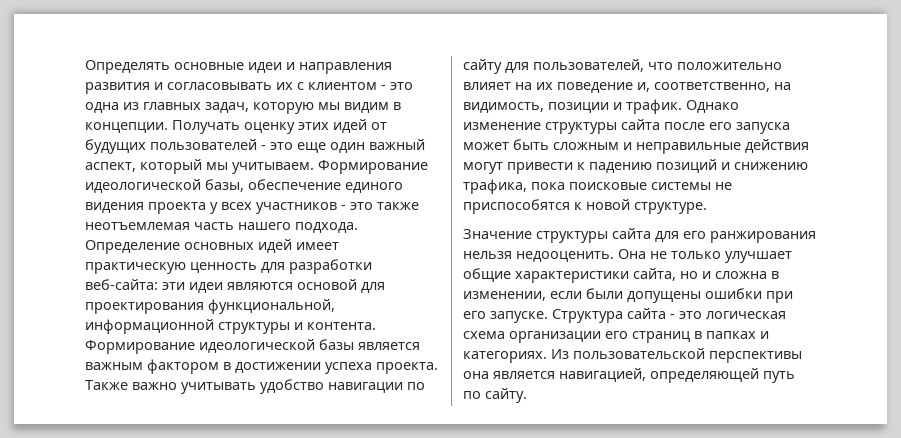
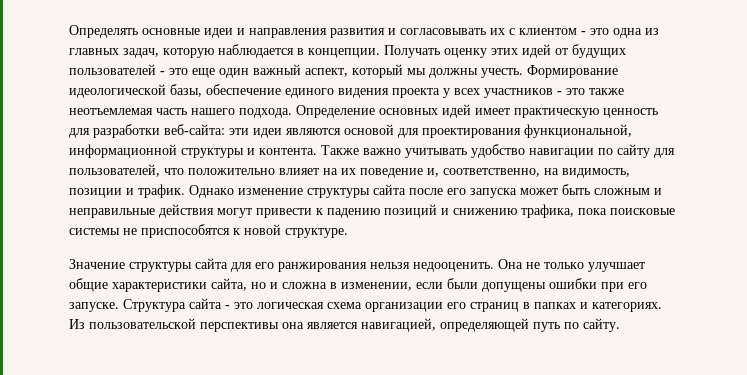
[318,102,389,113] мы видим -> [218,44,294,58] наблюдается
[232,162,314,174] учитываем. -> [429,68,523,78] должны учесть.
[85,339,420,354] [85,359,438,374] Формирование идеологической базы является важным фактором в достижении успеха проекта. -> (317, 151) none

